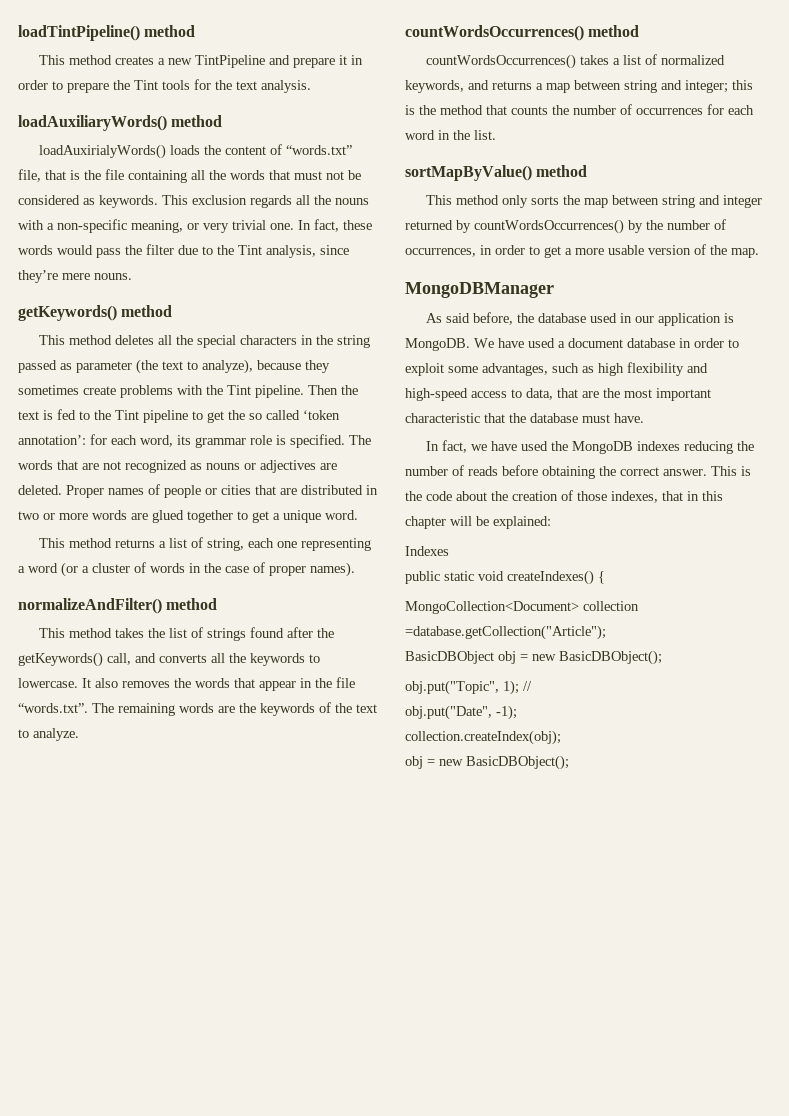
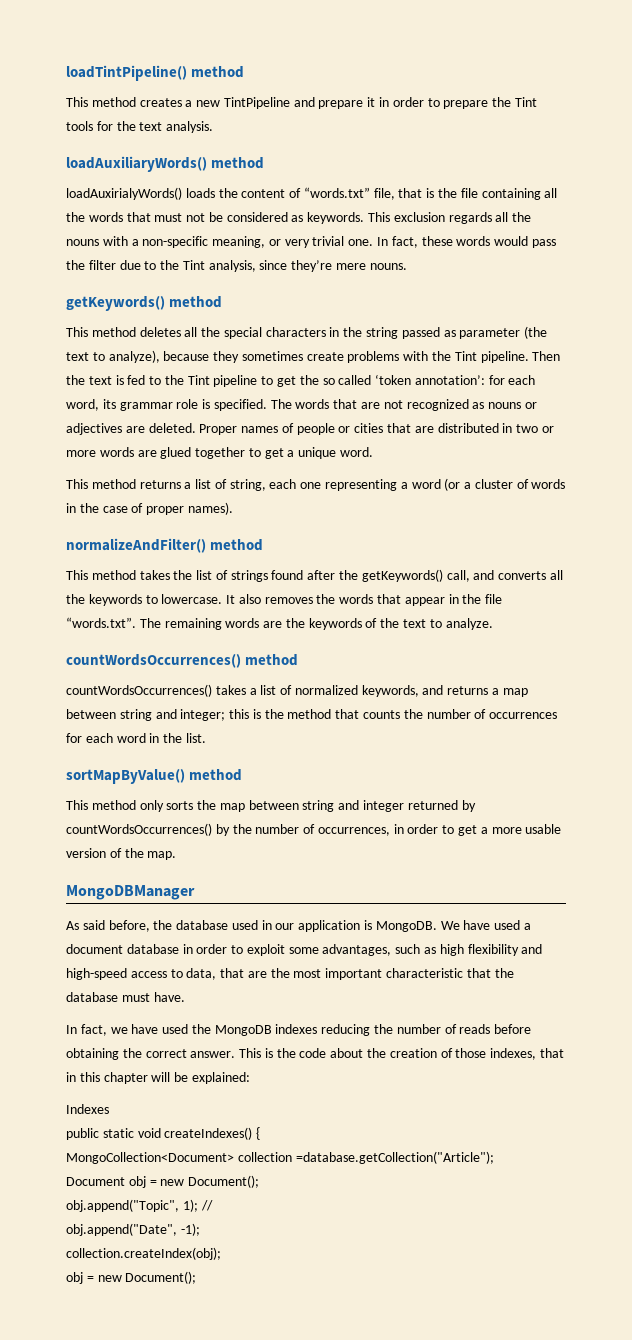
[405,650,662,665] [405,680,499,695] BasicDBObject obj = new BasicDBObject(); // obj.put("Topic", -> [66,1175,260,1188] [66,1199,179,1212] Document obj = new Document(); // obj.append("Topic",
[405,705,492,720] obj.put("Date", -> [66,1223,177,1236] obj.append("Date",
[466,755,569,770] BasicDBObject(); -> [125,1271,197,1284] Document();

